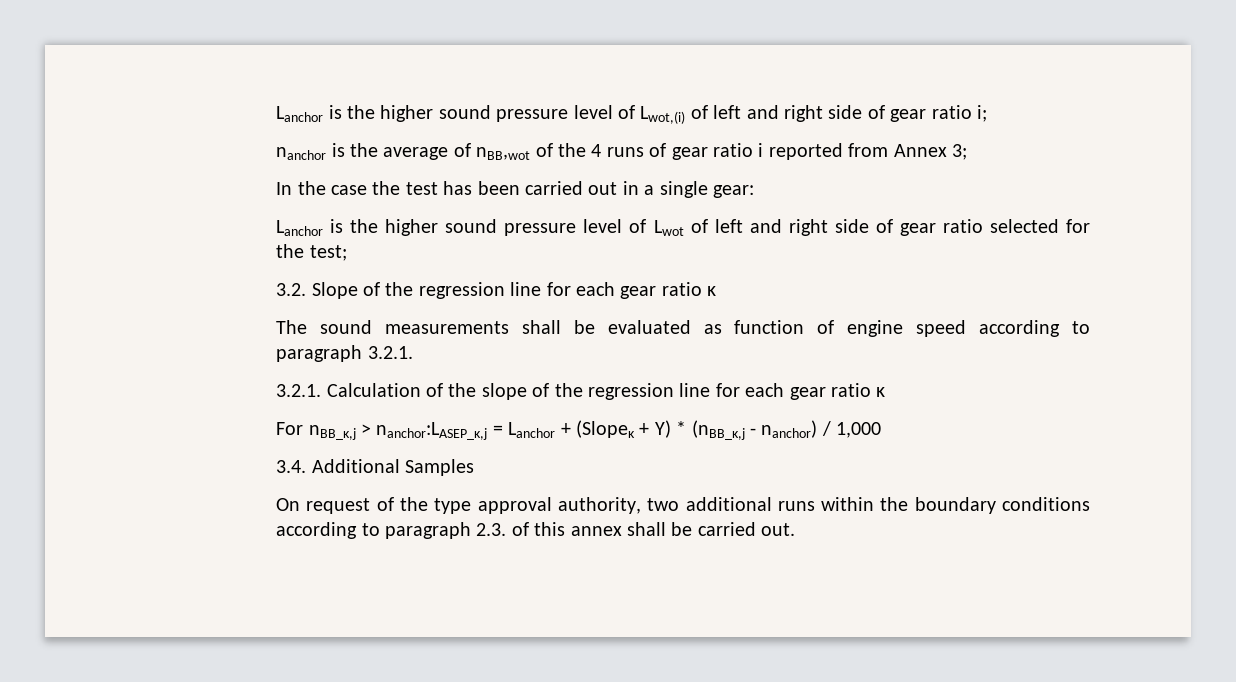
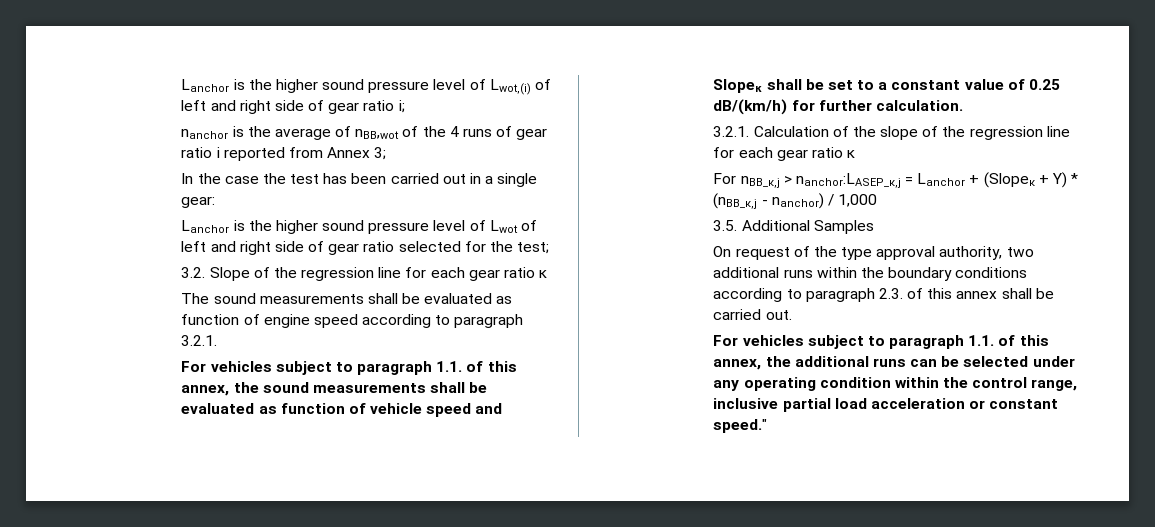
(413, 352) none -> [181,361,517,375] [181,382,488,396] [181,403,503,417] [713,79,1061,93] [713,99,963,115] // For vehicles subject to paragraph 1.1. of this annex, the sound measurements shall be evaluated as function of vehicle speed and Slopeκ shall be set to a constant value of 0.25 dB/(km/h) for further calculation.
[276,460,307,473] 3.4. -> [713,220,738,231] 3.5.
(796, 529) none -> [713,335,1049,349] [713,356,1075,370] [713,377,1078,391] [713,398,1059,412] [713,419,768,433] // For vehicles subject to paragraph 1.1. of this annex, the additional runs can be selected under any operating condition within the control range, inclusive partial load acceleration or constant speed."

